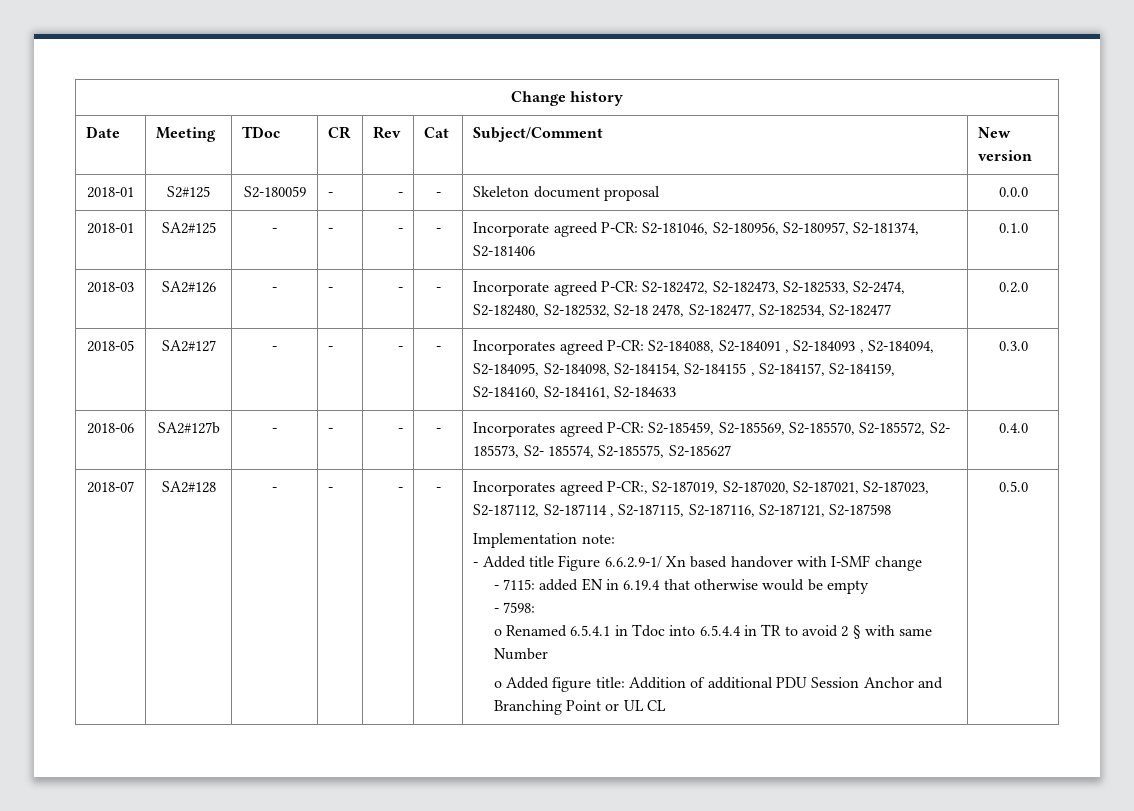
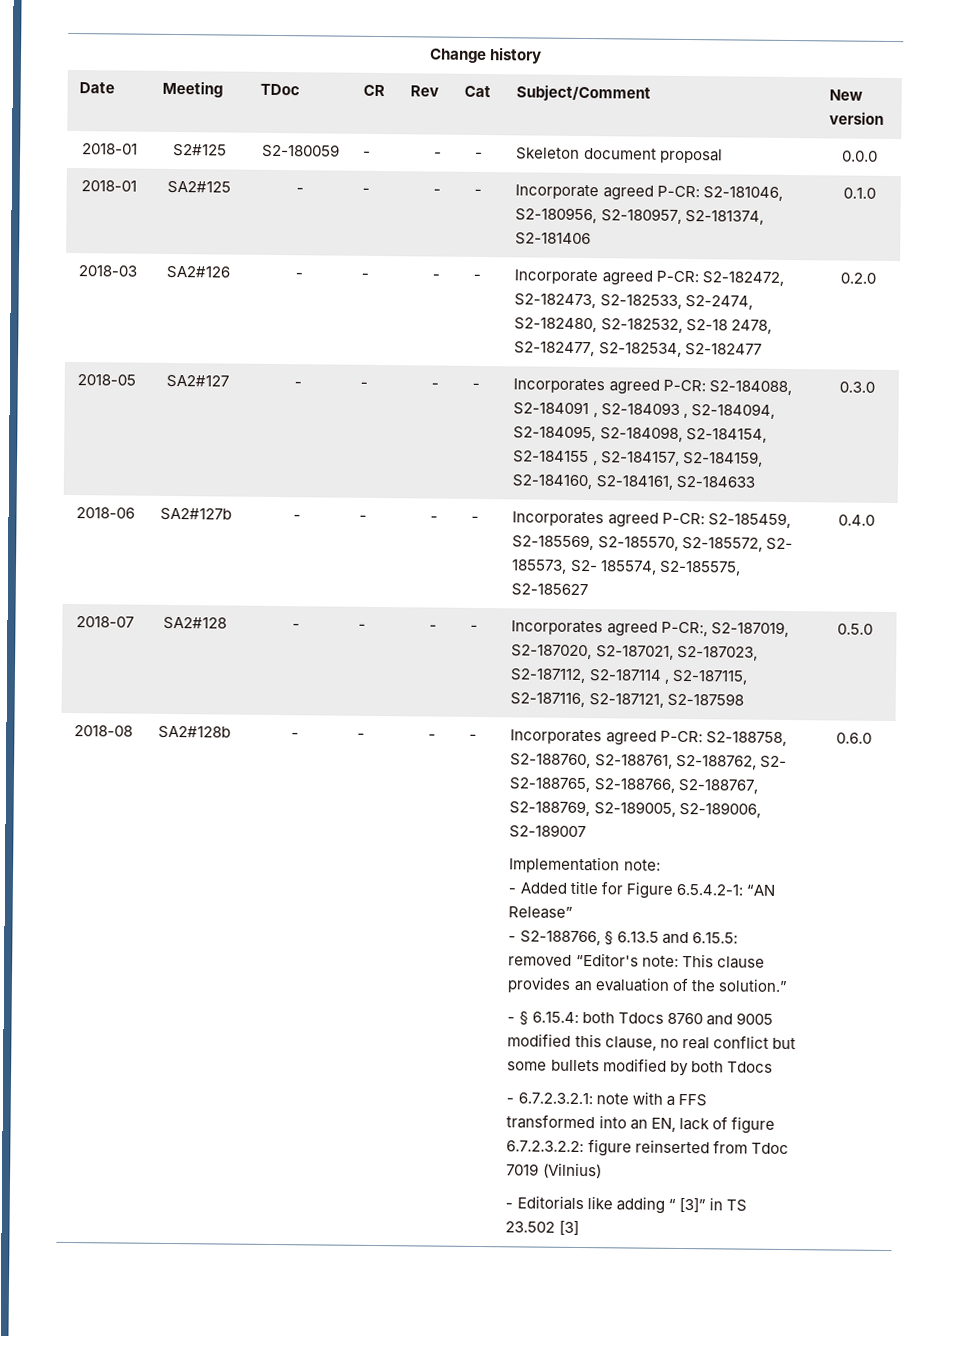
(892, 510) none -> [837,623,873,635] [74,725,133,737] [157,725,231,739] [290,732,299,739] [357,732,366,739] [427,733,436,740] [469,733,477,740] [510,729,787,747] [510,753,787,770] [509,777,758,794] [509,800,761,818] [509,824,587,839] | 0.5.0 // 2018-08 | SA2#128b | - | - | - | - | Incorporates agreed P-CR: S2-188758, S2-188760, S2-188761, S2-188762, S2- S2-188765, S2-188766, S2-188767, S2-188769, S2-189005, S2-189006, S2-189007
[558,555,922,571] [493,578,869,594] [493,602,536,613] [493,624,933,639] [493,648,548,660] [493,677,943,692] [493,700,667,715] [998,481,1028,492] Figure 6.6.2.9-1/ Xn based handover with I-SMF change // - 7115: added EN in 6.19.4 that otherwise would be empty // - 7598: // o Renamed 6.5.4.1 in Tdoc into 6.5.4.4 in TR to avoid 2 § with same Number // o Added figure title: Addition of additional PDU Session Anchor and Branching Point or UL CL | 0.5.0 -> [600,881,775,899] [508,906,574,919] [508,930,738,946] [508,952,765,969] [507,976,788,993] [507,1011,773,1026] [507,1033,796,1051] [507,1058,773,1077] [506,1091,707,1107] [506,1114,775,1134] [506,1139,789,1157] [506,1162,602,1179] [505,1195,747,1214] [505,1220,579,1235] [836,732,872,744] for Figure 6.5.4.2-1: “AN Release” // - S2-188766, § 6.13.5 and 6.15.5: removed “Editor's note: This clause provides an evaluation of the solution.” // - § 6.15.4: both Tdocs 8760 and 9005 modified this clause, no real conflict but some bullets modified by both Tdocs // - 6.7.2.3.2.1: note with a FFS transformed into an EN, lack of figure 6.7.2.3.2.2: figure reinserted from Tdoc 7019 (Vilnius) // - Editorials like adding “ [3]” in TS 23.502 [3] | 0.6.0

